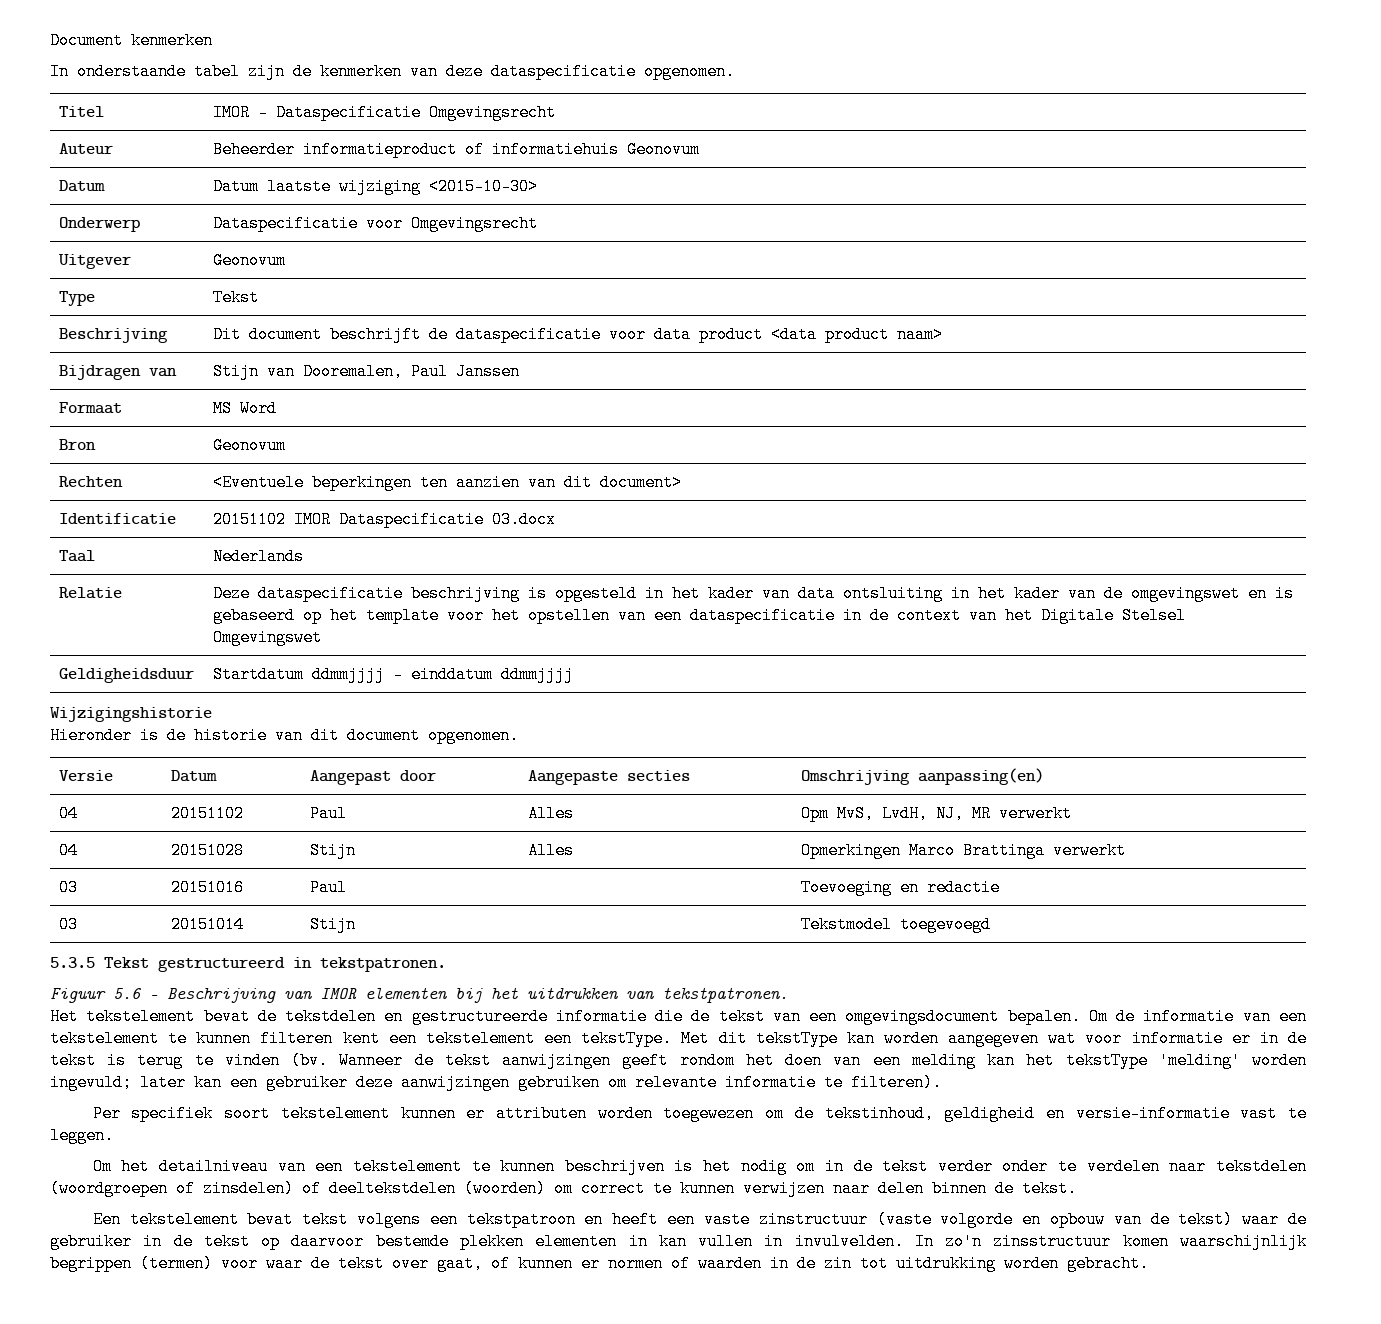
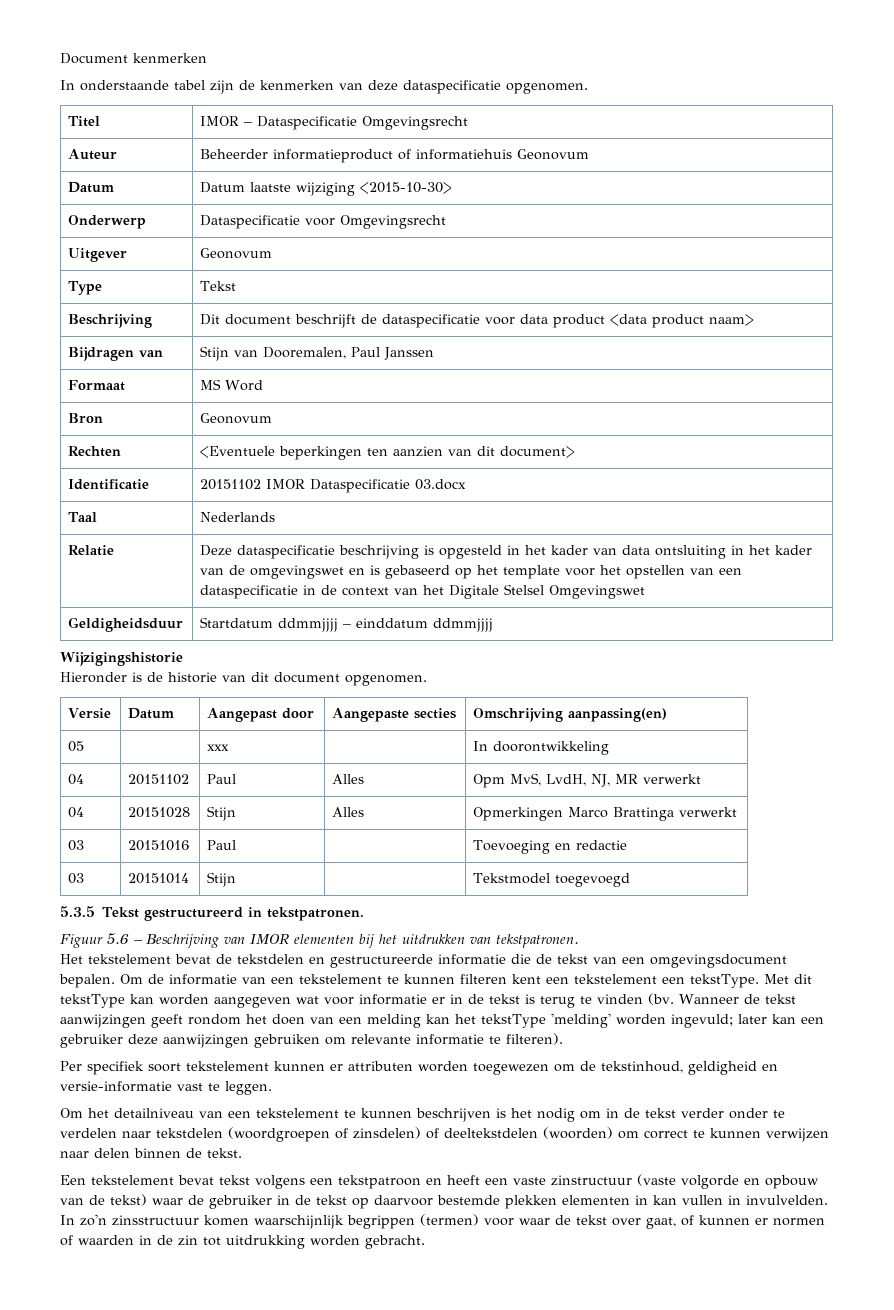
(1045, 776) none -> [68,741,85,752] [207,744,230,751] [473,741,610,755] // 05 | | xxx | | In doorontwikkeling

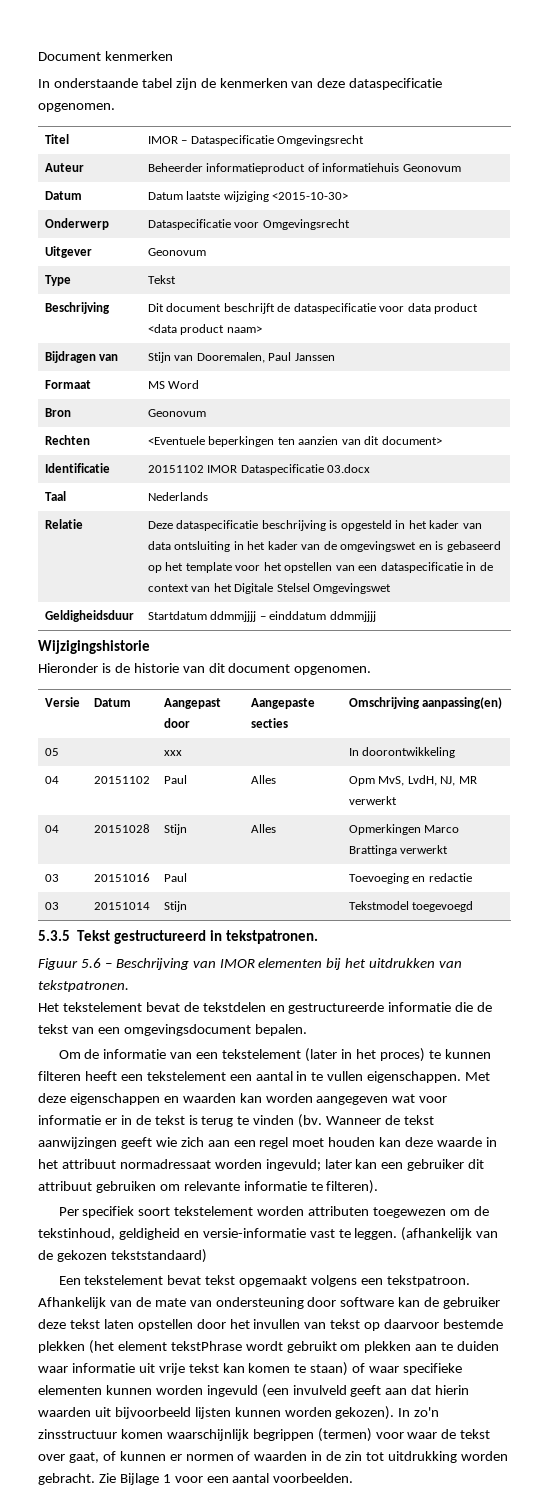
(115, 981) none -> (307, 1030) //
(382, 979) none -> [304,1048,425,1062] (later in het proces)
[512,974,541,984] kent -> [84,1071,117,1081] heeft
[690,974,812,988] [60,994,125,1008] tekstType. Met dit tekstType -> [255,1071,491,1083] [38,1093,236,1105] aantal in te vullen eigenschappen. Met deze eigenschappen en waarden
[188,1013,611,1028] rondom het doen van een melding kan het tekstType 'melding' -> [155,1137,497,1149] [38,1159,211,1169] wie zich aan een regel moet houden kan deze waarde in het attribuut normadressaat
[128,1034,249,1048] deze aanwijzingen -> [468,1159,485,1169] [38,1181,92,1191] dit attribuut
[274,1061,468,1072] kunnen er attributen worden -> [257,1206,370,1216] worden attributen
[60,1108,785,1122] [60,1127,829,1142] [60,1148,242,1158] // Om het detailniveau van een tekstelement te kunnen beschrijven is het nodig om in de tekst verder onder te verdelen naar tekstdelen (woordgroepen of zinsdelen) of deeltekstdelen (woorden) om correct te kunnen verwijzen naar delen binnen de tekst. -> [401,1227,499,1241] [38,1249,207,1263] (afhankelijk van de gekozen tekststandaard)
(250, 1180) none -> [239,1275,308,1287] opgemaakt
[338,1174,819,1189] [60,1194,311,1209] tekstpatroon en heeft een vaste zinstructuur (vaste volgorde en opbouw van de tekst) waar de gebruiker in de -> [386,1275,470,1287] [38,1297,501,1309] [38,1319,327,1331] tekstpatroon. Afhankelijk van de mate van ondersteuning door software kan de gebruiker deze tekst laten opstellen door het invullen van
[562,1195,828,1205] elementen in kan vullen in invulvelden. -> [88,1340,500,1354] [38,1362,463,1376] [38,1384,470,1398] [38,1406,395,1420] (het element tekstPhrase wordt gebruikt om plekken aan te duiden waar informatie uit vrije tekst kan komen te staan) of waar specifieke elementen kunnen worden ingevuld (een invulveld geeft aan dat hierin waarden uit bijvoorbeeld lijsten kunnen worden gekozen).
(425, 1242) none -> [98,1473,354,1485] Zie Bijlage 1 voor een aantal voorbeelden.

